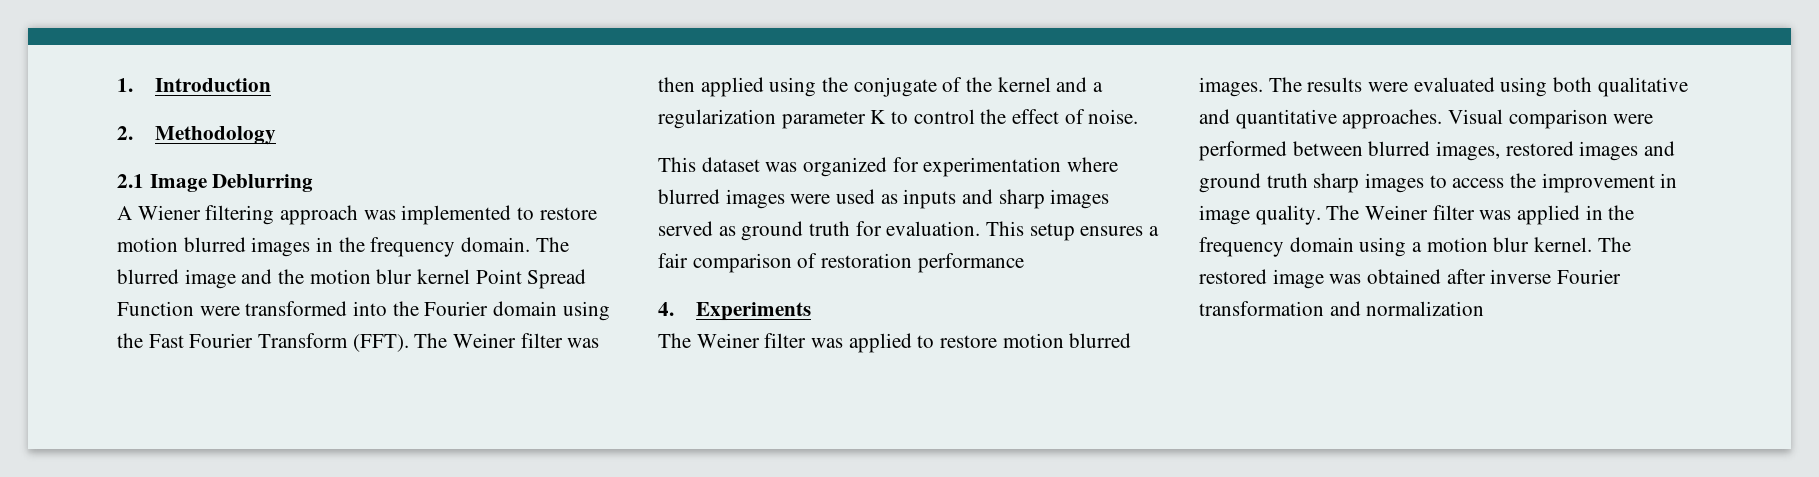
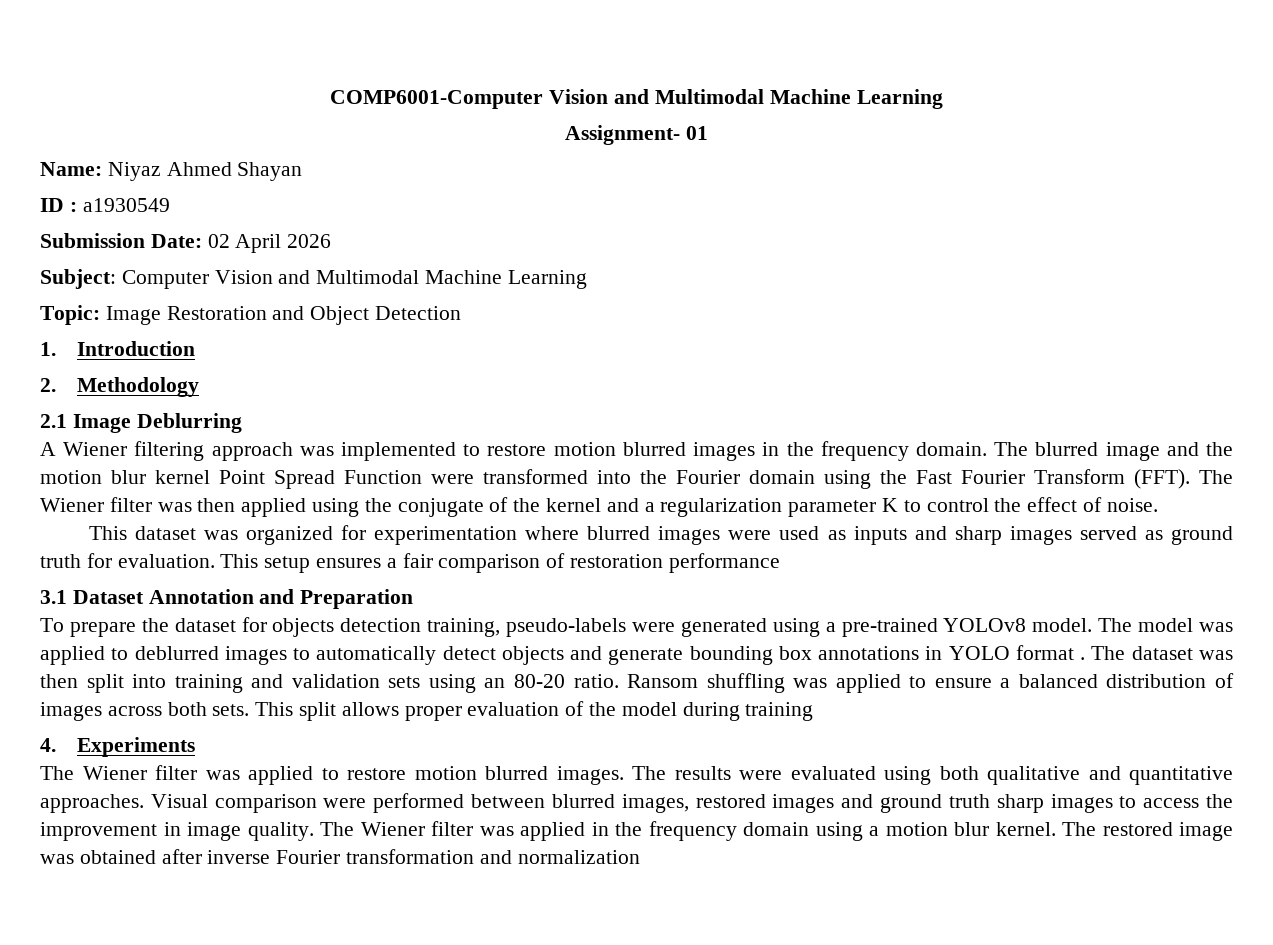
(117, 85) none -> [330,89,943,109] [565,125,708,145] [40,162,303,181] [40,198,170,212] [40,233,332,253] [40,269,587,289] [40,305,462,325] COMP6001-Computer Vision and Multimodal Machine Learning // Assignment- 01 // Name: Niyaz Ahmed Shayan // ID : a1930549 // Submission Date: 02 April 2026 // Subject: Computer Vision and Multimodal Machine Learning // Topic: Image Restoration and Object Detection //
[453,333,517,348] Weiner -> [40,498,104,512] Wiener
(1024, 263) none -> [40,589,414,609] [40,617,1234,637] [40,645,1234,665] [40,673,1234,693] [40,701,814,721] // 3.1 Dataset Annotation and Preparation // To prepare the dataset for objects detection training, pseudo-labels were generated using a pre-trained YOLOv8 model. The model was applied to deblurred images to automatically detect objects and generate bounding box annotations in YOLO format . The dataset was then split into training and validation sets using an 80-20 ratio. Ransom shuffling was applied to ensure a balanced distribution of images across both sets. This split allows proper evaluation of the model during training
[696,333,760,348] Weiner -> [82,766,147,780] Wiener
[1365,205,1429,220] Weiner -> [360,822,425,836] Wiener

